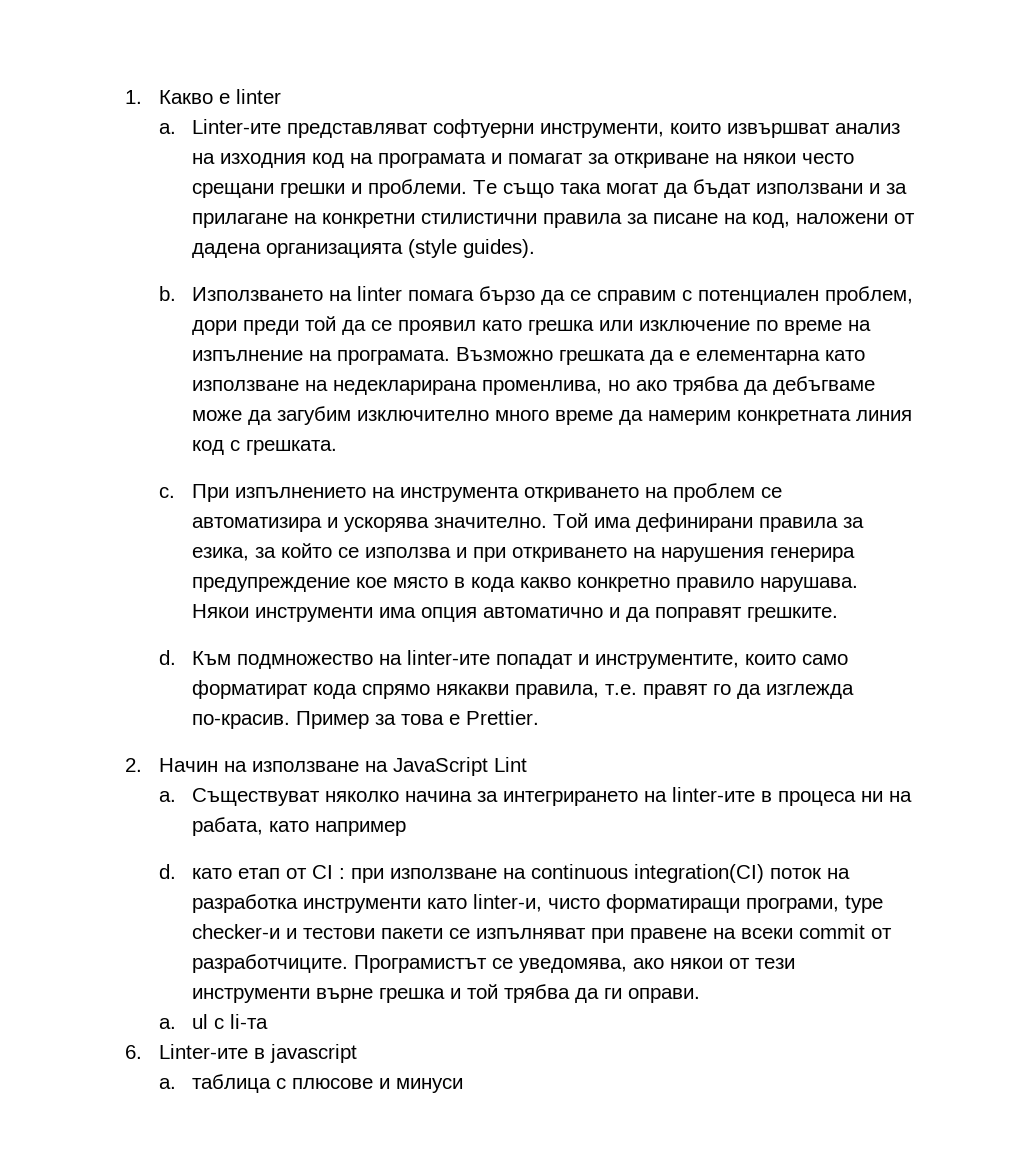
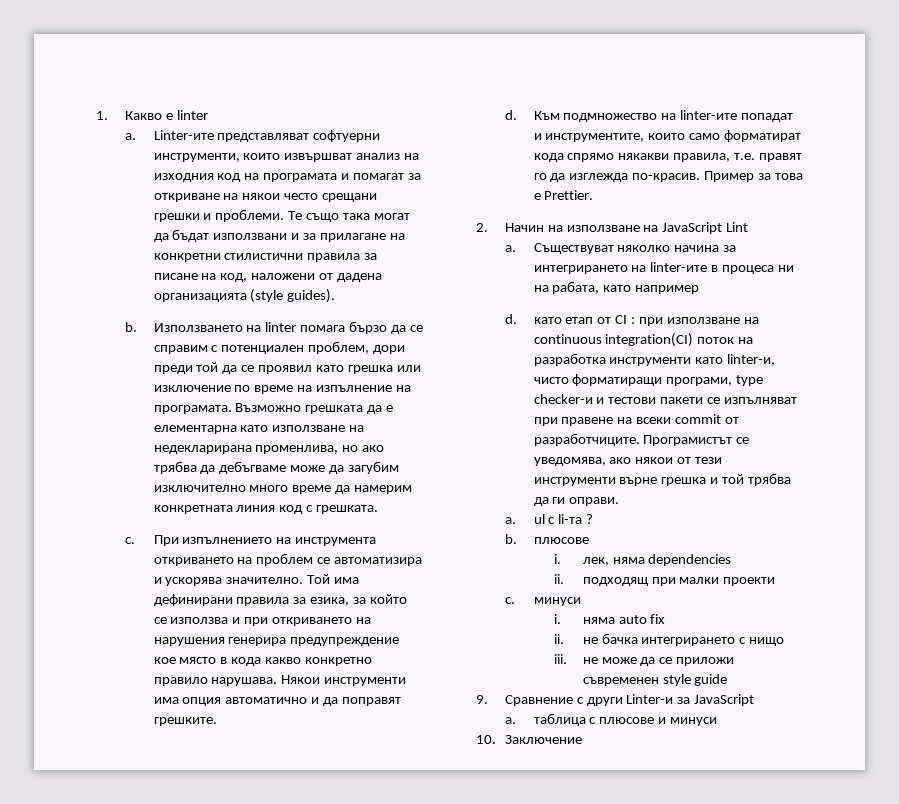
[125,1044,357,1063] // 6. Linter-ите в javascript -> [586,514,594,524] [504,534,589,544] [553,554,732,566] [553,574,776,586] [504,597,581,606] [553,614,666,624] [553,633,785,646] [553,654,735,666] [582,674,728,686] [475,694,755,706] ? // b. плюсове // i. лек, няма dependencies // ii. подходящ при малки проекти // c. минуси // i. няма auto fix // ii. не бачка интегрирането с нищо // iii. не може да се приложи съвременен style guide // 9. Сравнение с други Linter-и за JavaScript
(464, 1085) none -> [475,735,582,744] // 10. Заключение

